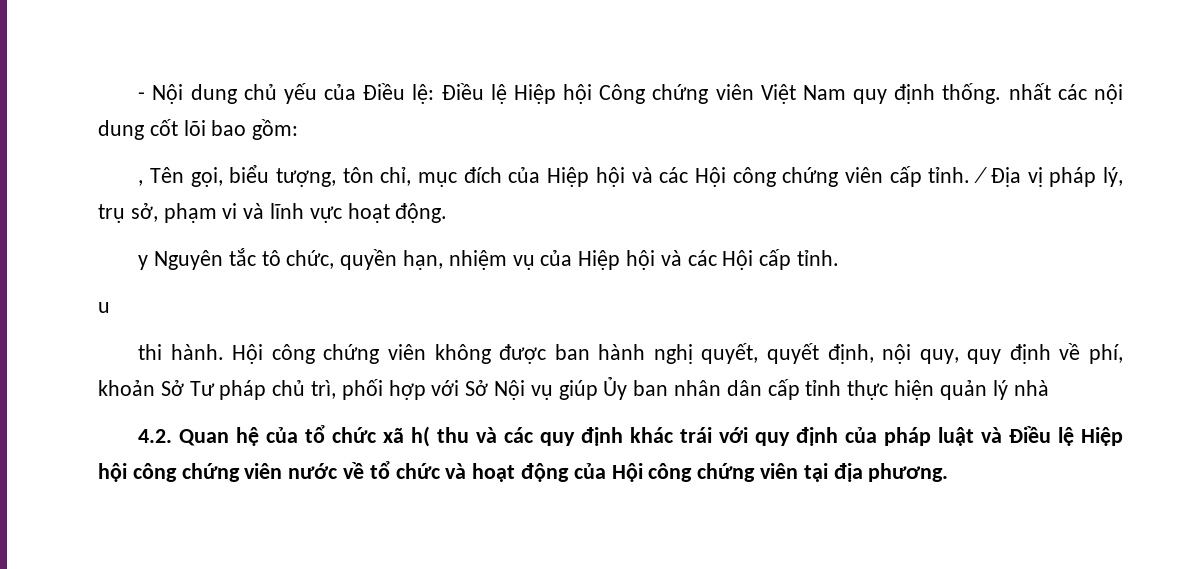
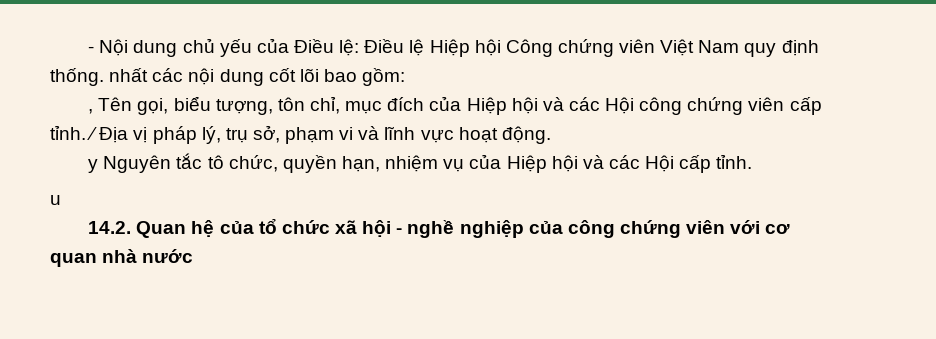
[138,343,1124,364] [98,377,1049,400] [138,429,173,443] thi hành. Hội công chứng viên không được ban hành nghị quyết, quyết định, nội quy, quy định về phí, khoản Sở Tư pháp chủ trì, phối hợp với Sở Nội vụ giúp Ủy ban nhân dân cấp tỉnh thực hiện quản lý nhà // 4.2. -> [88,221,132,234] 14.2.
[411,426,1124,447] [98,461,949,482] h( thu và các quy định khác trái với quy định của pháp luật và Điều lệ Hiệp hội công chứng viên nước về tổ chức và hoạt động của Hội công chứng viên tại địa phương. -> [362,220,791,238] [50,249,194,267] hội - nghề nghiệp của công chứng viên với cơ quan nhà nước

